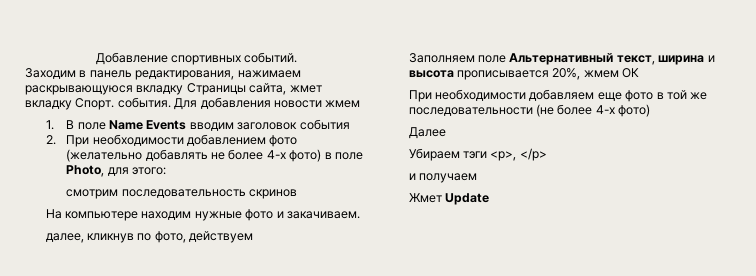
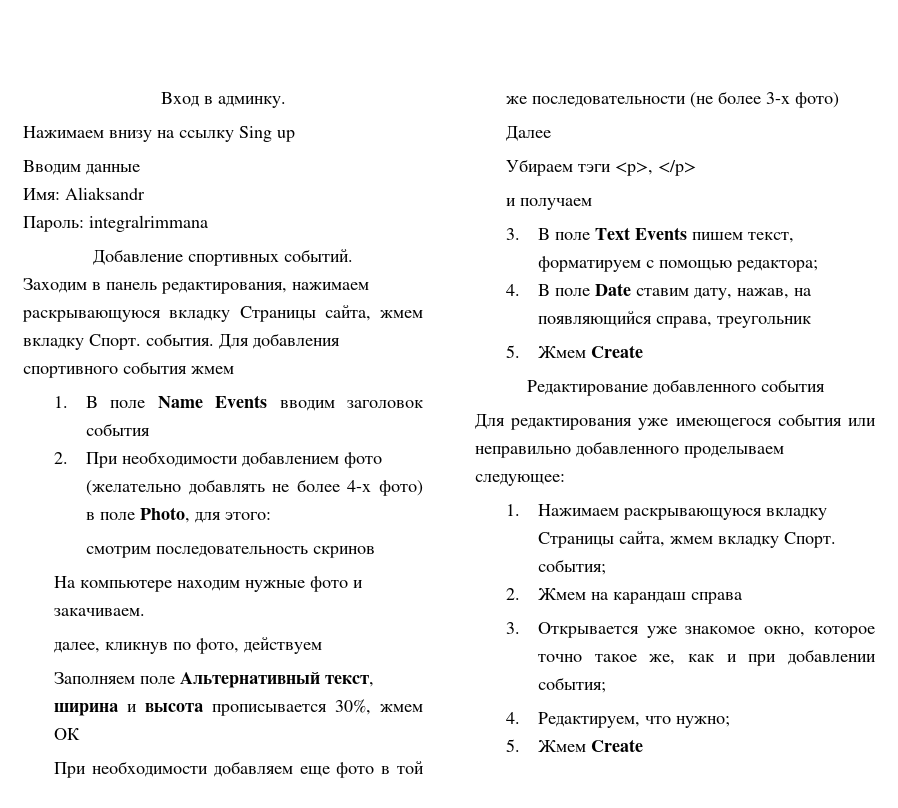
(95, 58) none -> [160,92,286,108] [23,126,295,142] [23,160,140,175] [23,187,145,200] [23,215,208,232] Вход в админку. // Нажимаем внизу на ссылку Sing up // Вводим данные // Имя: Aliaksandr // Пароль: integralrimmana //
[289,85,322,93] жмет -> [380,310,423,318] жмем
[273,100,322,108] новости -> [23,361,187,378] спортивного события
[552,68,581,80] 20%, -> [335,699,372,715] 30%,
[595,105,615,114] 4-х -> [766,92,791,104] 3-х
[408,193,490,205] Жмет Update -> [506,227,794,243] [537,256,818,272] [506,283,812,300] [537,311,811,328] [506,345,643,358] [526,379,825,396] [475,413,876,430] [475,441,784,458] [475,474,565,486] [506,504,827,520] [537,531,836,548] [537,559,606,575] [506,588,743,604] [506,622,875,638] [537,649,876,666] [537,677,606,693] [506,712,730,728] [506,739,643,752] 3. В поле Text Events пишем текст, форматируем с помощью редактора; // 4. В поле Date ставим дату, нажав, на появляющийся справа, треугольник // 5. Жмем Create // Редактирование добавленного события // Для редактирования уже имеющегося события или неправильно добавленного проделываем следующее: // 1. Нажимаем раскрывающуюся вкладку Страницы сайта, жмем вкладку Спорт. события; // 2. Жмем на карандаш справа // 3. Открывается уже знакомое окно, которое точно такое же, как и при добавлении события; // 4. Редактируем, что нужно; // 5. Жмем Create

